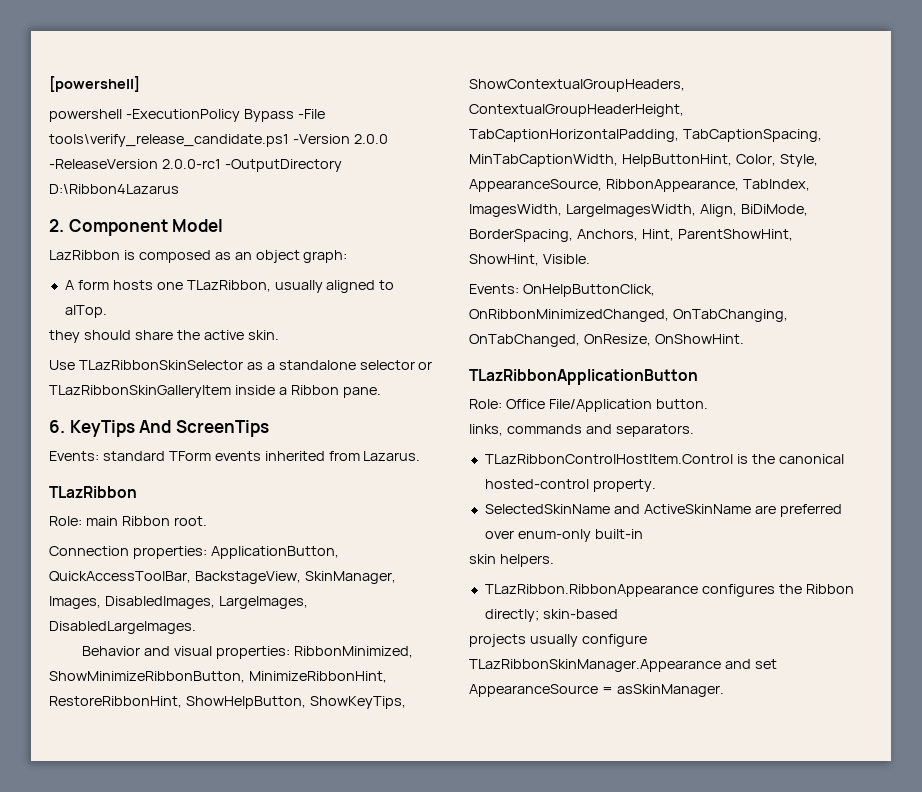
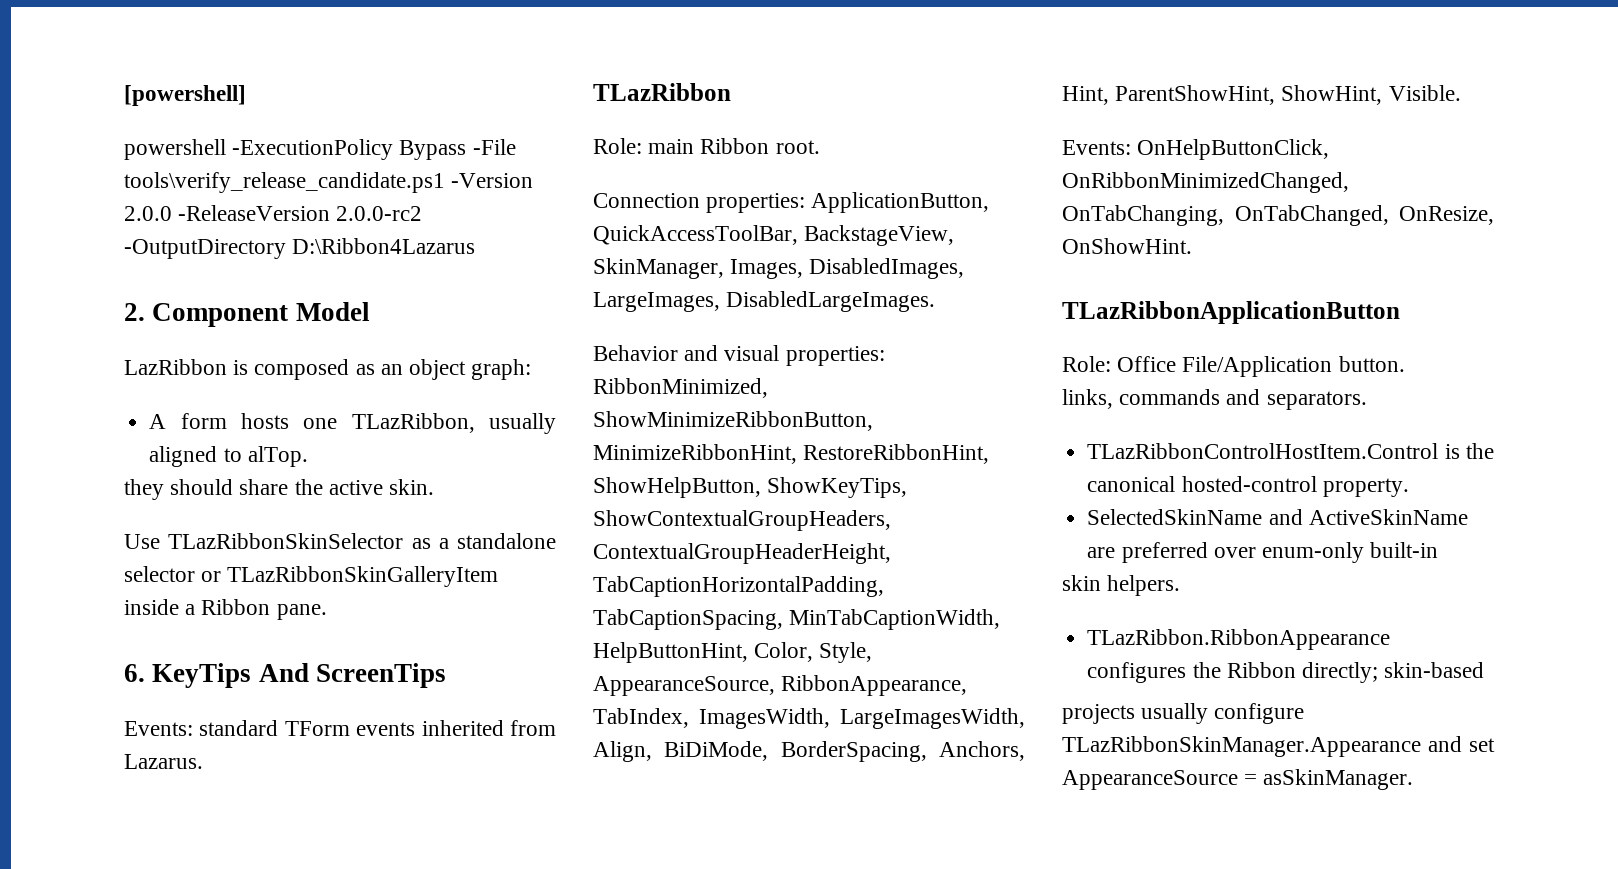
[161,159,221,169] 2.0.0-rc1 -> [336,206,423,221] 2.0.0-rc2

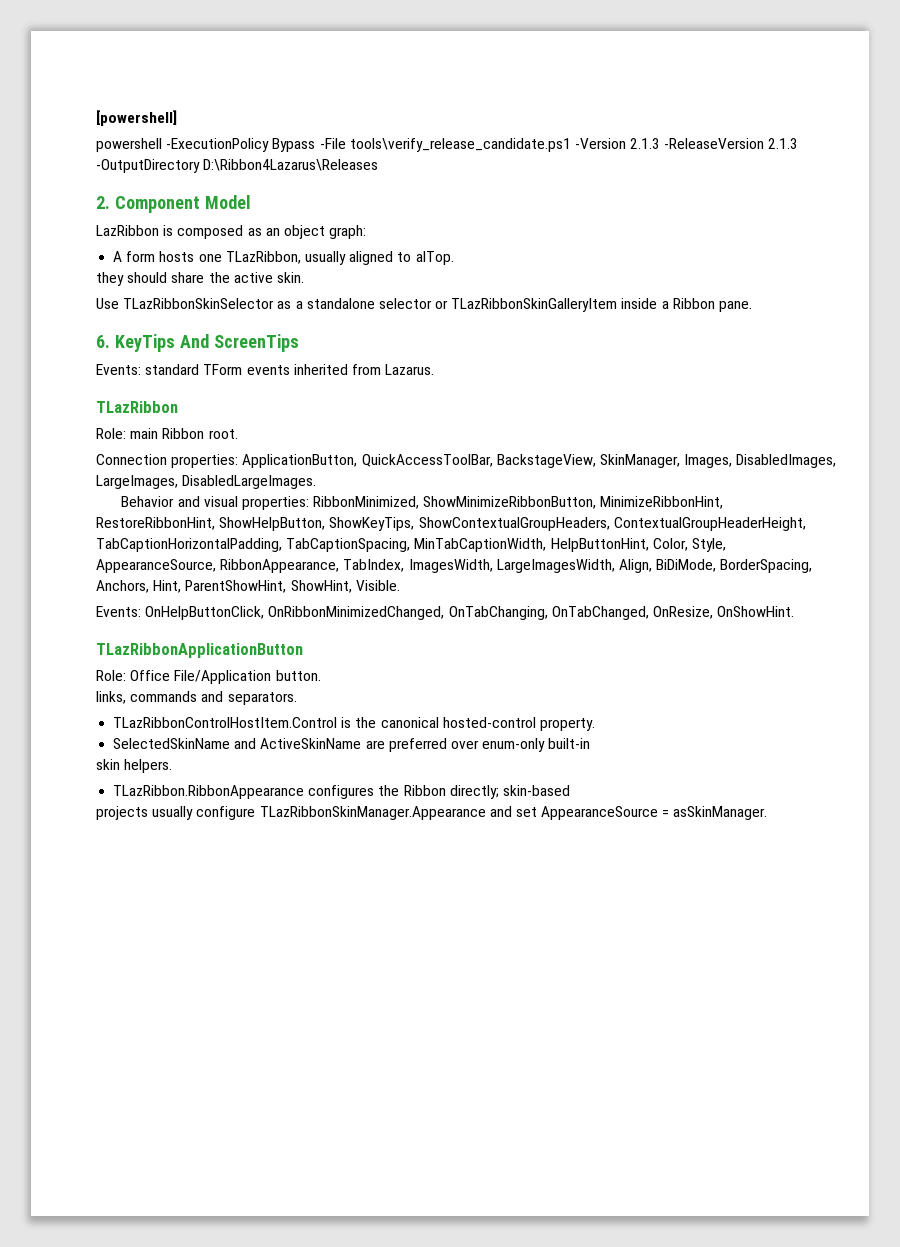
[124,205,423,221] [124,238,476,259] 2.0.0 -ReleaseVersion 2.0.0-rc2 -OutputDirectory D:\Ribbon4Lazarus -> [630,138,799,149] [96,159,379,173] 2.1.3 -ReleaseVersion 2.1.3 -OutputDirectory D:\Ribbon4Lazarus\Releases

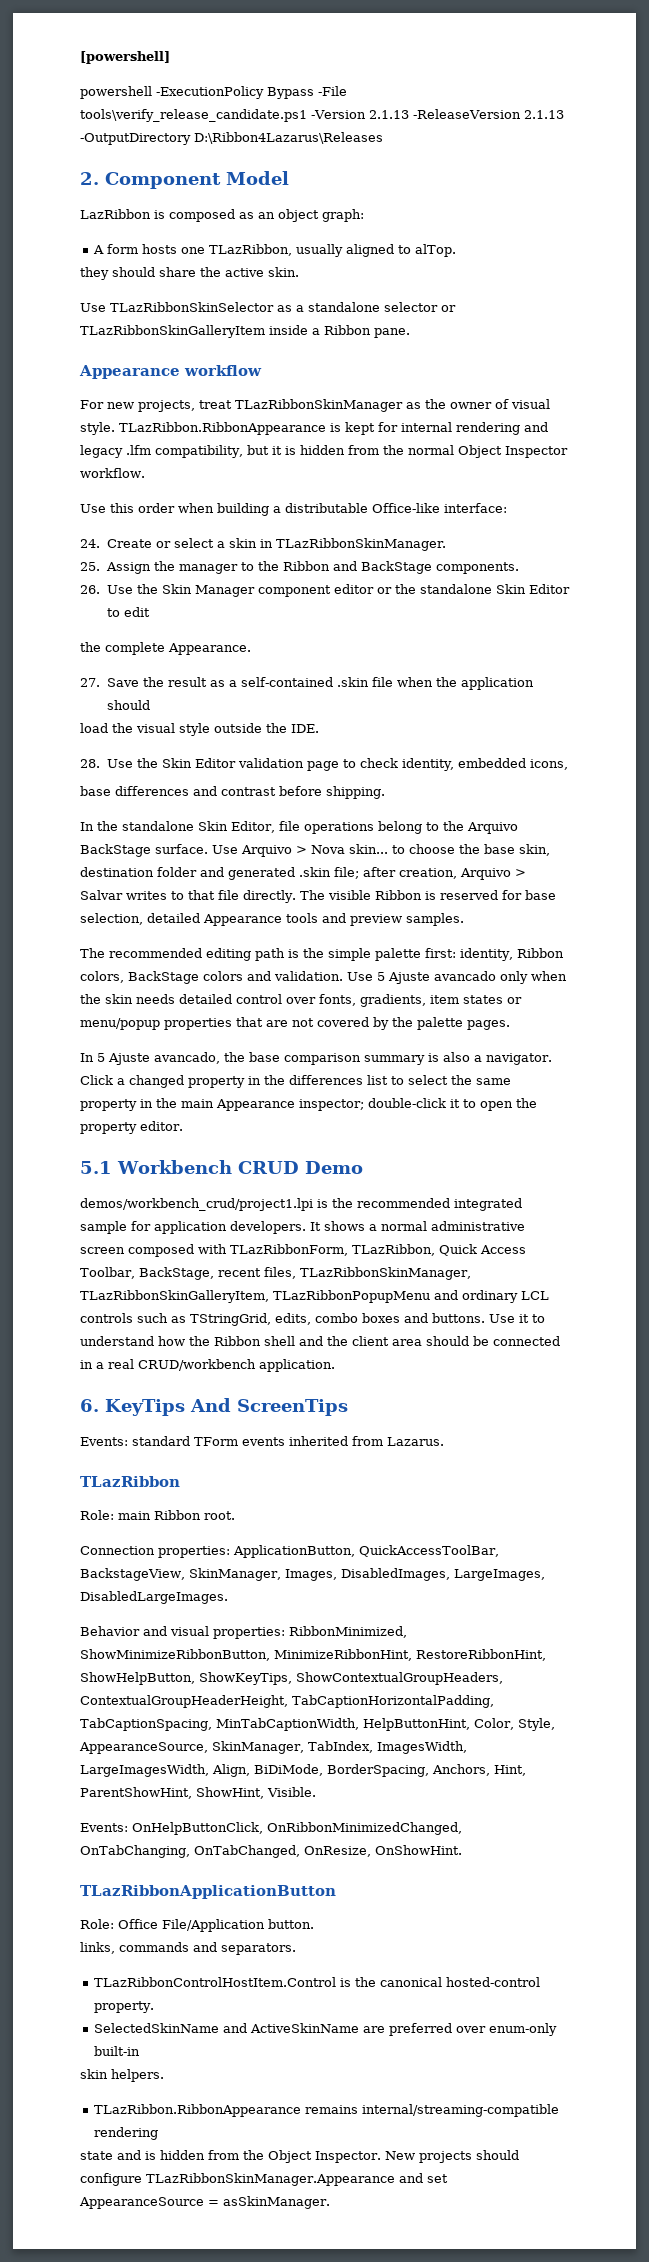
[630,138,799,149] 2.1.3 -ReleaseVersion 2.1.3 -> [368,109,564,119] 2.1.13 -ReleaseVersion 2.1.13
(753, 306) none -> [79,365,262,379] [80,399,550,412] [80,422,548,435] [80,445,568,458] [80,468,145,478] [80,503,507,516] [80,538,447,551] [80,561,519,574] [80,584,570,597] [106,607,150,617] [80,642,251,655] [80,677,534,690] [106,700,150,710] [80,723,319,736] [80,758,569,771] [80,786,385,799] [80,821,518,834] [80,844,550,857] [80,867,526,880] [80,890,556,903] [80,913,464,926] [80,948,564,961] [80,971,567,984] [80,994,522,1007] [80,1017,510,1030] [80,1052,552,1065] [80,1075,511,1088] [80,1098,537,1111] [80,1121,183,1134] [80,1160,363,1174] [80,1198,522,1211] [80,1221,525,1234] [80,1244,526,1257] [80,1267,471,1280] [80,1290,549,1303] [80,1313,545,1326] [80,1336,560,1346] [80,1359,335,1372] // Appearance workflow // For new projects, treat TLazRibbonSkinManager as the owner of visual style. TLazRibbon.RibbonAppearance is kept for internal rendering and legacy .lfm compatibility, but it is hidden from the normal Object Inspector workflow. // Use this order when building a distributable Office-like interface: // 24. Create or select a skin in TLazRibbonSkinManager. // 25. Assign the manager to the Ribbon and BackStage components. // 26. Use the Skin Manager component editor or the standalone Skin Editor to edit // the complete Appearance. // 27. Save the result as a self-contained .skin file when the application should // load the visual style outside the IDE. // 28. Use the Skin Editor validation page to check identity, embedded icons, // base differences and contrast before shipping. // In the standalone Skin Editor, file operations belong to the Arquivo BackStage surface. Use Arquivo > Nova skin... to choose the base skin, destination folder and generated .skin file; after creation, Arquivo > Salvar writes to that file directly. The visible Ribbon is reserved for base selection, detailed Appearance tools and preview samples. // The recommended editing path is the simple palette first: identity, Ribbon colors, BackStage colors and validation. Use 5 Ajuste avancado only when the skin needs detailed control over fonts, gradients, item states or menu/popup properties that are not covered by the palette pages. // In 5 Ajuste avancado, the base comparison summary is also a navigator. Click a changed property in the differences list to select the same property in the main Appearance inspector; double-click it to open the property editor. // 5.1 Workbench CRUD Demo // demos/workbench_crud/project1.lpi is the recommended integrated sample for application developers. It shows a normal administrative screen composed with TLazRibbonForm, TLazRibbon, Quick Access Toolbar, BackStage, recent files, TLazRibbonSkinManager, TLazRibbonSkinGalleryItem, TLazRibbonPopupMenu and ordinary LCL controls such as TStringGrid, edits, combo boxes and buttons. Use it to understand how the Ribbon shell and the client area should be connected in a real CRUD/workbench application.
[220,559,340,573] RibbonAppearance, -> [212,1741,304,1754] SkinManager,
[308,785,570,799] [96,806,194,820] configures the Ribbon directly; skin-based // projects usually -> [305,2104,560,2117] [94,2127,159,2140] [80,2150,519,2163] remains internal/streaming-compatible rendering // state and is hidden from the Object Inspector. New projects should

